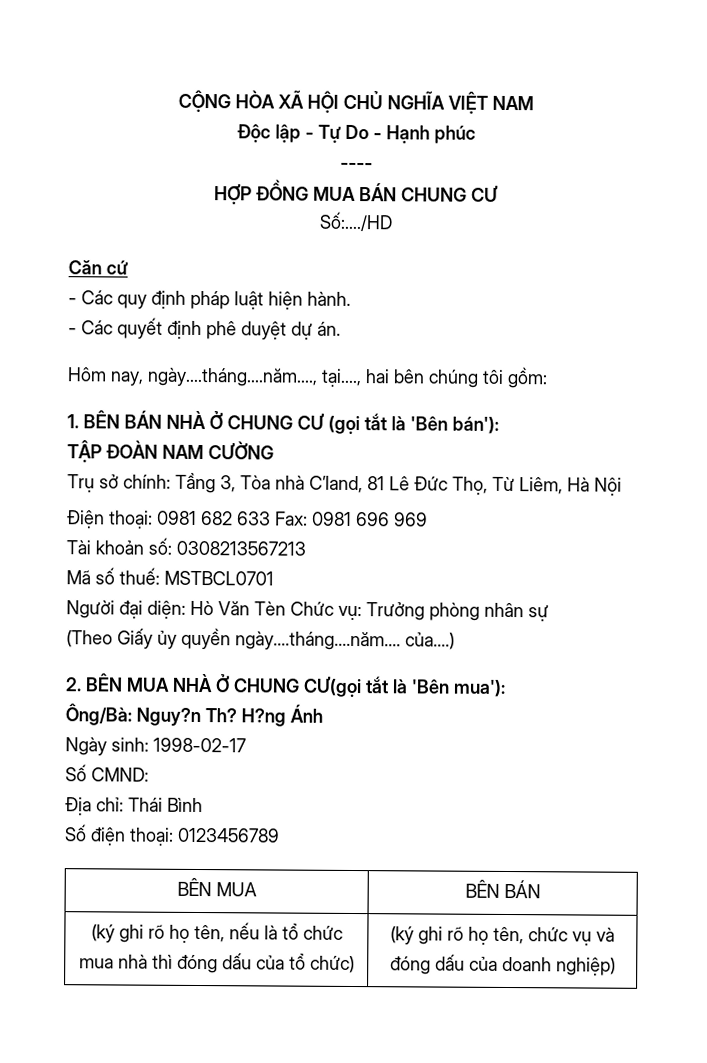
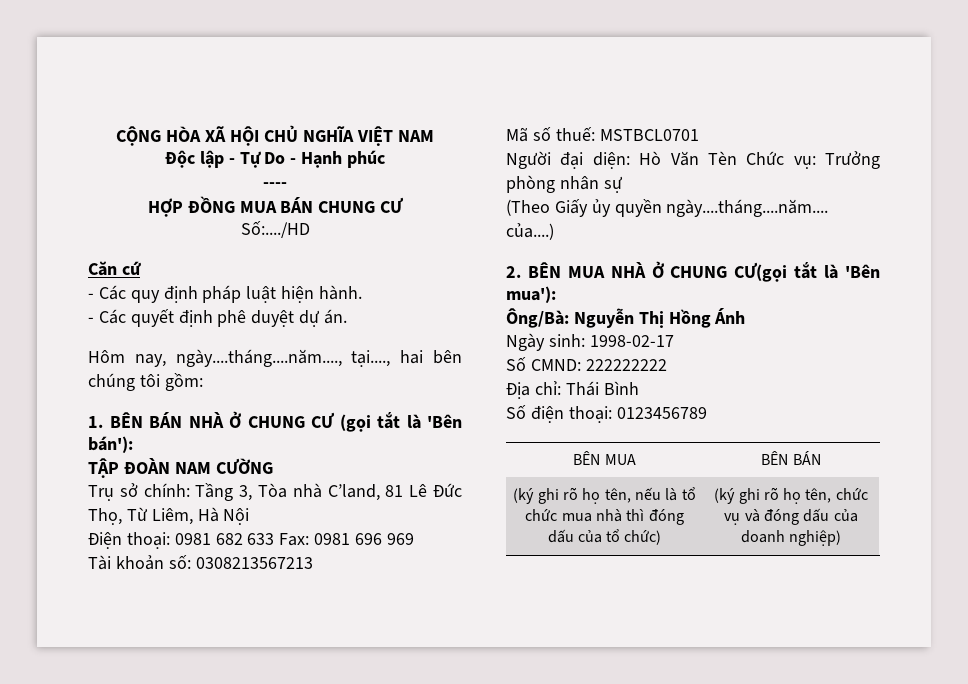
[136,707,286,727] Nguy?n Th? H?ng -> [573,308,711,328] Nguyễn Thị Hồng
(149, 774) none -> [585,359,667,371] 222222222

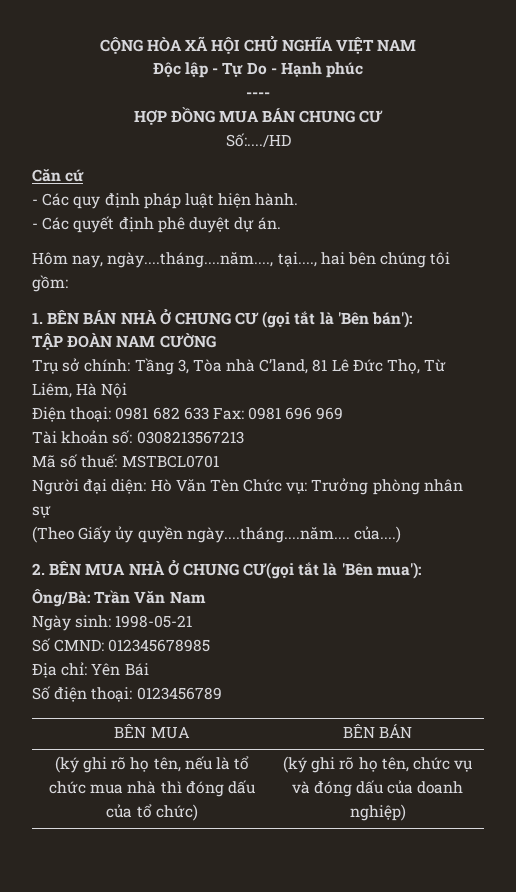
[573,308,746,328] Nguyễn Thị Hồng Ánh -> [94,590,206,604] Trần Văn Nam
[589,335,674,347] 1998-02-17 -> [115,615,193,628] 1998-05-21
[585,359,667,371] 222222222 -> [108,639,211,652] 012345678985
[565,381,639,396] Thái Bình -> [91,663,149,676] Yên Bái

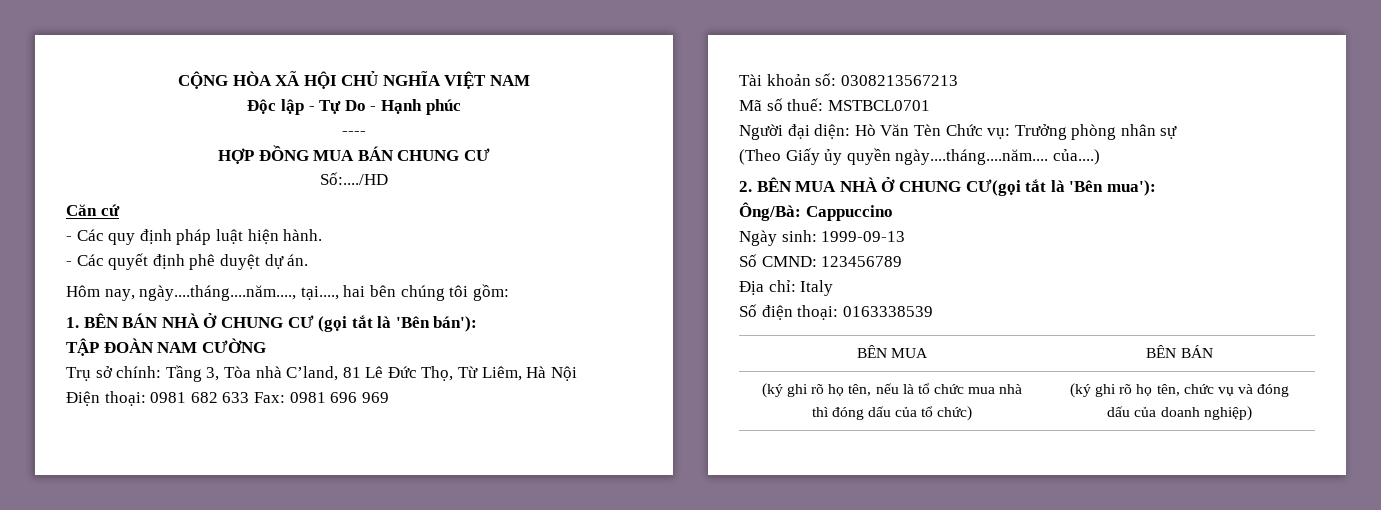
[94,590,206,604] Trần Văn Nam -> [805,205,893,221] Cappuccino
[115,615,193,628] 1998-05-21 -> [821,231,906,242] 1999-09-13
[108,639,211,652] 012345678985 -> [821,256,903,267] 123456789
[91,663,149,676] Yên Bái -> [800,280,834,296] Italy
[136,687,222,700] 0123456789 -> [842,306,933,317] 0163338539

